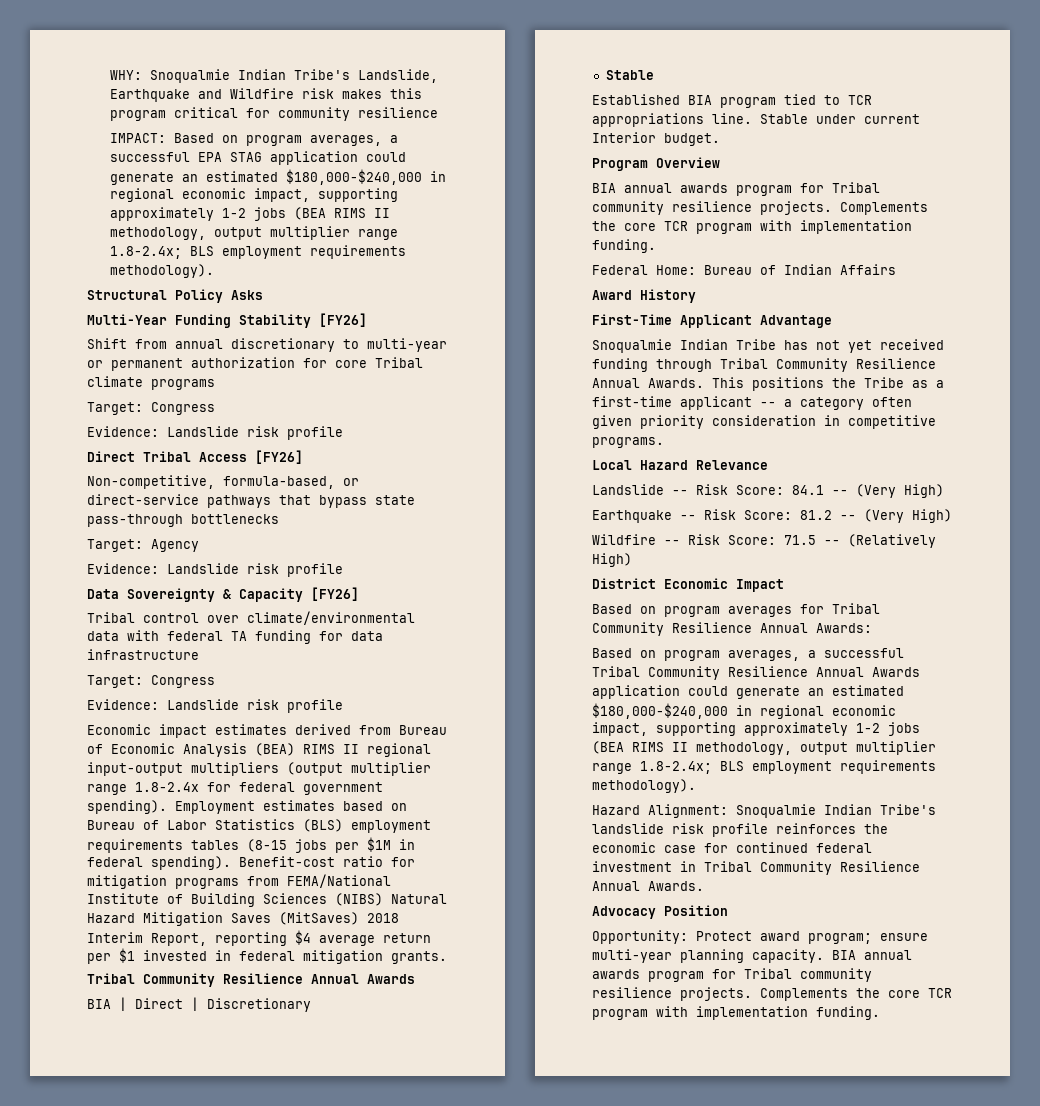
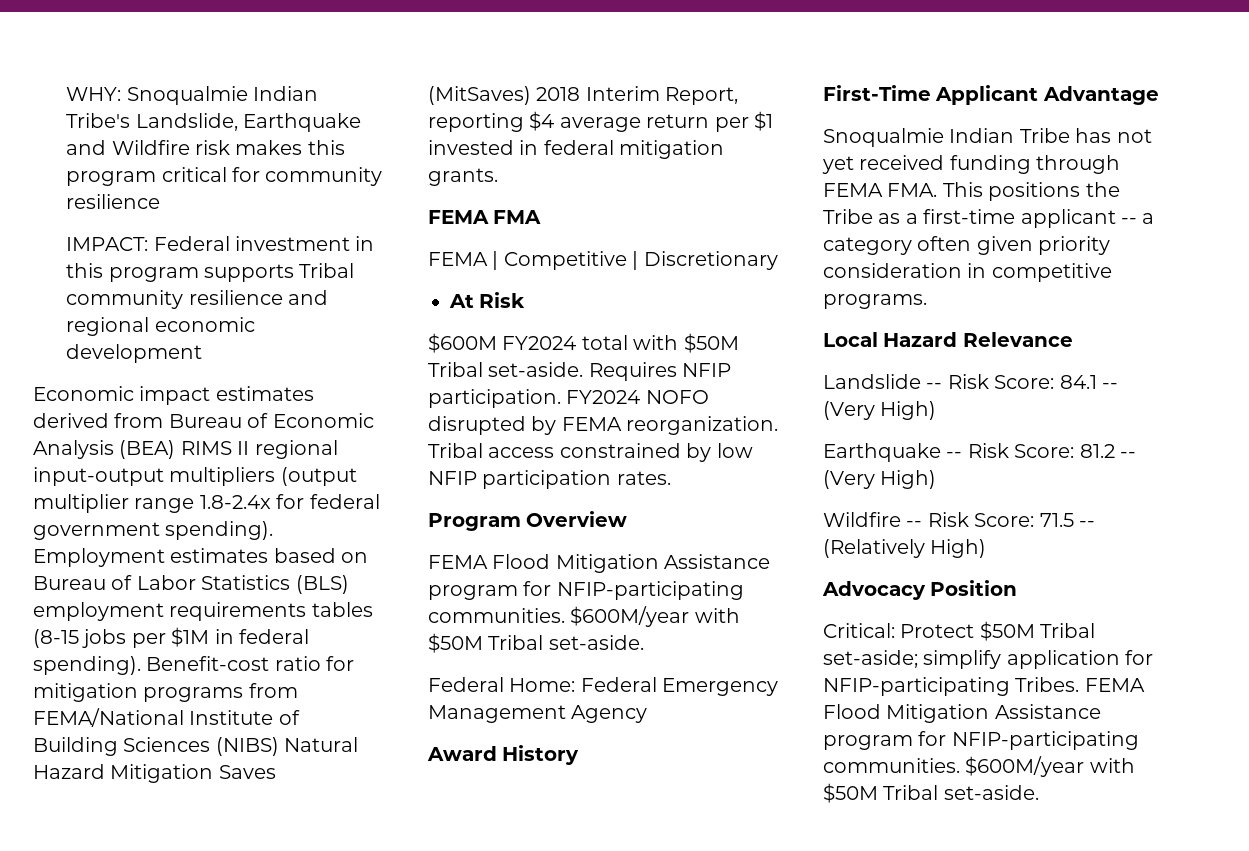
[174,133,399,146] [110,151,407,165] [110,169,447,185] [110,188,399,202] [110,207,391,221] [110,226,399,240] [110,245,407,259] [110,264,215,278] [87,289,263,303] [87,313,367,328] [87,338,447,352] [87,357,423,371] [87,376,215,390] [87,402,215,415] [87,426,343,440] [87,450,303,464] [87,475,359,489] [87,494,415,508] [87,514,279,527] [87,539,199,552] [87,563,343,577] [87,587,359,602] [87,611,415,625] [87,630,383,644] [87,649,199,660] [87,675,215,688] [87,699,343,713] Based on program averages, a successful EPA STAG application could generate an estimated $180,000-$240,000 in regional economic impact, supporting approximately 1-2 jobs (BEA RIMS II methodology, output multiplier range 1.8-2.4x; BLS employment requirements methodology). // Structural Policy Asks // Multi-Year Funding Stability [FY26] // Shift from annual discretionary to multi-year or permanent authorization for core Tribal climate programs // Target: Congress // Evidence: Landslide risk profile // Direct Tribal Access [FY26] // Non-competitive, formula-based, or direct-service pathways that bypass state pass-through bottlenecks // Target: Agency // Evidence: Landslide risk profile // Data Sovereignty & Capacity [FY26] // Tribal control over climate/environmental data with federal TA funding for data infrastructure // Target: Congress // Evidence: Landslide risk profile -> [153,236,375,251] [66,263,355,282] [66,290,329,309] [66,317,255,336] [66,344,203,363] Federal investment in this program supports Tribal community resilience and regional economic development
[87,973,415,987] [87,997,311,1012] [605,70,654,80] [592,94,872,108] [592,113,920,127] [592,132,720,146] [592,157,720,171] [592,182,880,196] [592,201,928,215] [592,220,912,234] [592,239,656,253] [592,264,896,275] Tribal Community Resilience Annual Awards // BIA | Direct | Discretionary // Stable // Established BIA program tied to TCR appropriations line. Stable under current Interior budget. // Program Overview // BIA annual awards program for Tribal community resilience projects. Complements the core TCR program with implementation funding. // Federal Home: Bureau of Indian Affairs -> [428,210,542,224] [428,251,778,270] [449,292,526,308] [428,333,739,353] [428,362,732,381] [428,389,709,408] [428,416,779,435] [428,443,753,462] [428,470,671,489] [428,511,628,531] [428,554,771,573] [428,581,744,600] [428,606,740,627] [428,633,644,653] [428,677,779,696] [428,705,648,723] FEMA FMA // FEMA | Competitive | Discretionary // At Risk // $600M FY2024 total with $50M Tribal set-aside. Requires NFIP participation. FY2024 NOFO disrupted by FEMA reorganization. Tribal access constrained by low NFIP participation rates. // Program Overview // FEMA Flood Mitigation Assistance program for NFIP-participating communities. $600M/year with $50M Tribal set-aside. // Federal Home: Federal Emergency Management Agency
[720,358,936,372] [592,378,704,388] Tribal Community Resilience Annual Awards. -> [823,183,938,197] FEMA FMA.
[592,578,784,592] [592,603,880,617] [592,622,872,636] [592,648,904,661] [592,666,920,680] [592,685,904,699] [592,703,896,719] [592,722,920,736] [592,741,936,755] [592,760,936,774] [592,779,696,793] [592,804,936,818] [592,823,888,837] [592,842,872,853] [592,861,920,875] [592,881,704,891] [592,905,728,919] [592,930,928,944] [592,949,912,963] [592,968,872,982] [592,987,952,1001] [592,1006,880,1020] District Economic Impact // Based on program averages for Tribal Community Resilience Annual Awards: // Based on program averages, a successful Tribal Community Resilience Annual Awards application could generate an estimated $180,000-$240,000 in regional economic impact, supporting approximately 1-2 jobs (BEA RIMS II methodology, output multiplier range 1.8-2.4x; BLS employment requirements methodology). // Hazard Alignment: Snoqualmie Indian Tribe's landslide risk profile reinforces the economic case for continued federal investment in Tribal Community Resilience Annual Awards. // Advocacy Position // Opportunity: Protect award program; ensure multi-year planning capacity. BIA annual awards program for Tribal community resilience projects. Complements the core TCR program with implementation funding. -> [822,580,1018,600] [823,621,1096,641] [823,650,1154,669] [823,677,1145,696] [823,704,1101,723] [823,731,1139,750] [823,756,1135,777] [823,783,1039,803] Advocacy Position // Critical: Protect $50M Tribal set-aside; simplify application for NFIP-participating Tribes. FEMA Flood Mitigation Assistance program for NFIP-participating communities. $600M/year with $50M Tribal set-aside.

